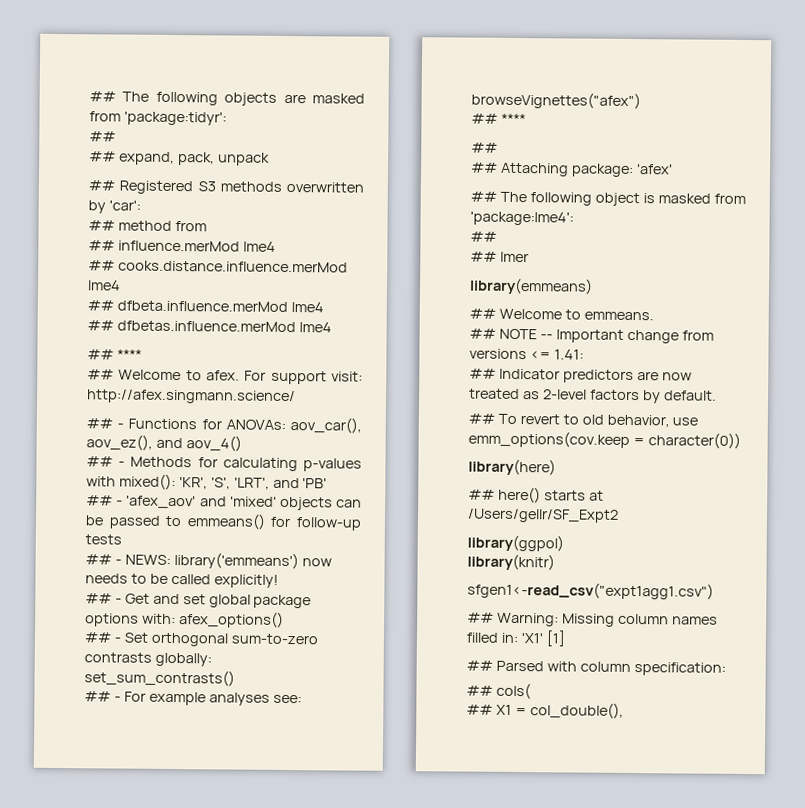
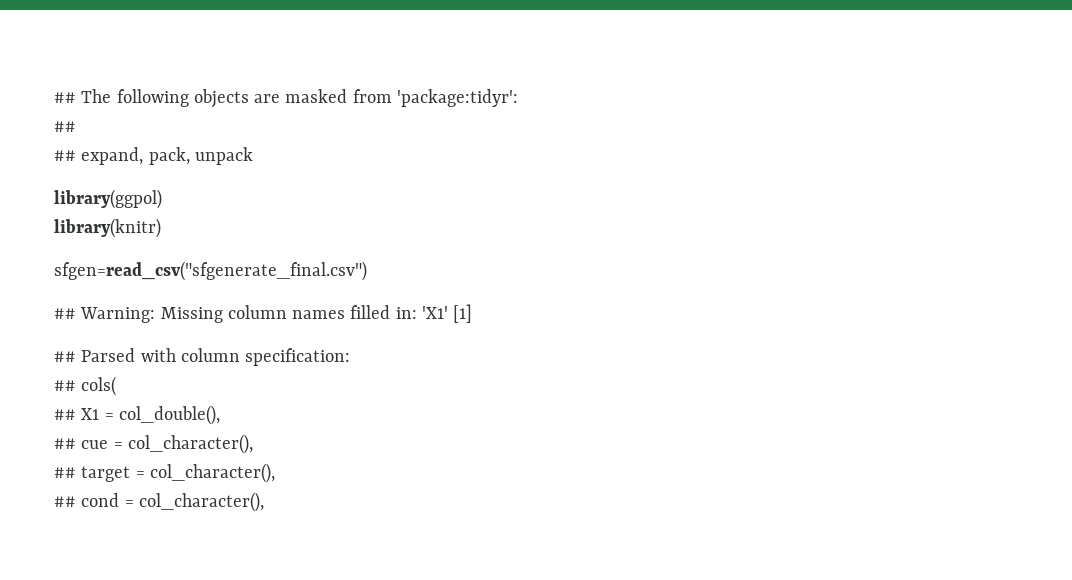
[88,180,364,195] [88,200,141,214] [88,220,207,232] [88,240,276,252] [88,260,348,273] [87,280,121,291] [87,300,324,313] [87,320,332,333] [87,349,142,360] [87,369,363,385] [87,389,296,405] [86,417,362,434] [86,434,242,452] [86,456,362,472] [86,473,328,491] [86,495,362,511] [85,513,362,531] [85,534,122,545] [85,552,332,570] [85,573,279,588] [85,593,312,609] [85,611,284,628] [84,632,318,647] [84,652,212,667] [84,669,235,687] [84,691,302,706] [471,91,641,110] [471,113,526,125] [471,142,498,153] [471,162,673,178] [470,191,746,207] [470,211,574,226] [470,231,497,242] [470,251,529,263] [469,277,593,295] [469,308,654,321] [469,328,714,344] [469,348,584,360] [469,368,692,384] [469,388,717,404] [468,413,699,428] [468,430,741,449] [468,458,556,476] [468,486,604,504] [467,508,619,523] // ## Registered S3 methods overwritten by 'car': // ## method from // ## influence.merMod lme4 // ## cooks.distance.influence.merMod lme4 // ## dfbeta.influence.merMod lme4 // ## dfbetas.influence.merMod lme4 // ## **** // ## Welcome to afex. For support visit: http://afex.singmann.science/ // ## - Functions for ANOVAs: aov_car(), aov_ez(), and aov_4() // ## - Methods for calculating p-values with mixed(): 'KR', 'S', 'LRT', and 'PB' // ## - 'afex_aov' and 'mixed' objects can be passed to emmeans() for follow-up tests // ## - NEWS: library('emmeans') now needs to be called explicitly! // ## - Get and set global package options with: afex_options() // ## - Set orthogonal sum-to-zero contrasts globally: set_sum_contrasts() // ## - For example analyses see: browseVignettes("afex") // ## **** // ## // ## Attaching package: 'afex' // ## The following object is masked from 'package:lme4': // ## // ## lmer // library(emmeans) // ## Welcome to emmeans. // ## NOTE -- Important change from versions <= 1.41: // ## Indicator predictors are now treated as 2-level factors by default. // ## To revert to old behavior, use emm_options(cov.keep = character(0)) // library(here) // ## here() starts at /Users/gellr/SF_Expt2 -> (253, 156) none
[467,581,714,600] sfgen1<-read_csv("expt1agg1.csv") -> [54,261,367,281] sfgen=read_csv("sfgenerate_final.csv")
(624, 710) none -> [54,434,253,454] [54,463,275,483] [54,492,264,512] // ## cue = col_character(), // ## target = col_character(), // ## cond = col_character(),

